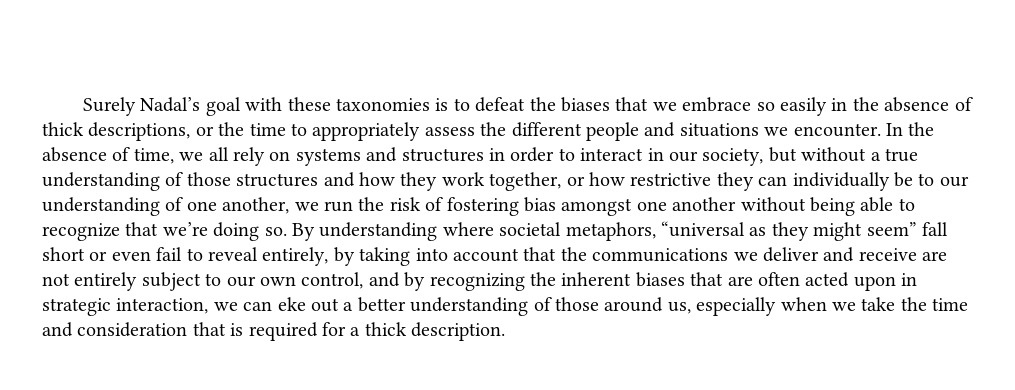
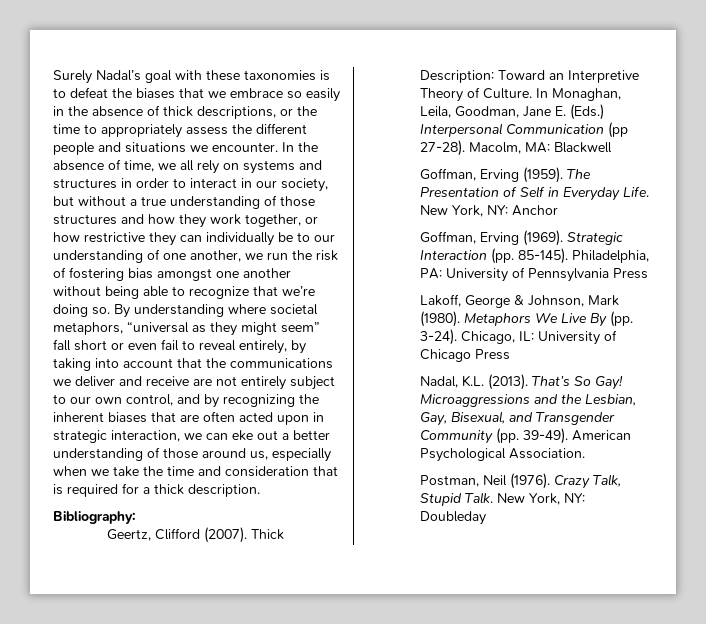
(506, 331) none -> [53,511,136,524] [106,527,284,543] [419,70,639,83] [419,87,621,102] [419,104,604,120] [419,122,628,138] [419,140,612,156] [419,167,591,183] [419,186,649,201] [419,205,558,217] [419,230,623,246] [419,248,649,264] [419,267,648,282] [419,294,619,308] [419,311,633,327] [419,329,617,345] [419,349,510,362] [419,374,623,390] [419,394,636,407] [419,411,615,426] [419,428,631,444] [419,448,585,462] [419,473,621,489] [419,492,585,506] [419,511,486,525] // Bibliography: // Geertz, Clifford (2007). Thick Description: Toward an Interpretive Theory of Culture. In Monaghan, Leila, Goodman, Jane E. (Eds.) Interpersonal Communication (pp 27-28). Macolm, MA: Blackwell // Goffman, Erving (1959). The Presentation of Self in Everyday Life. New York, NY: Anchor // Goffman, Erving (1969). Strategic Interaction (pp. 85-145). Philadelphia, PA: University of Pennsylvania Press // Lakoff, George & Johnson, Mark (1980). Metaphors We Live By (pp. 3-24). Chicago, IL: University of Chicago Press // Nadal, K.L. (2013). That’s So Gay! Microaggressions and the Lesbian, Gay, Bisexual, and Transgender Community (pp. 39-49). American Psychological Association. // Postman, Neil (1976). Crazy Talk, Stupid Talk. New York, NY: Doubleday

